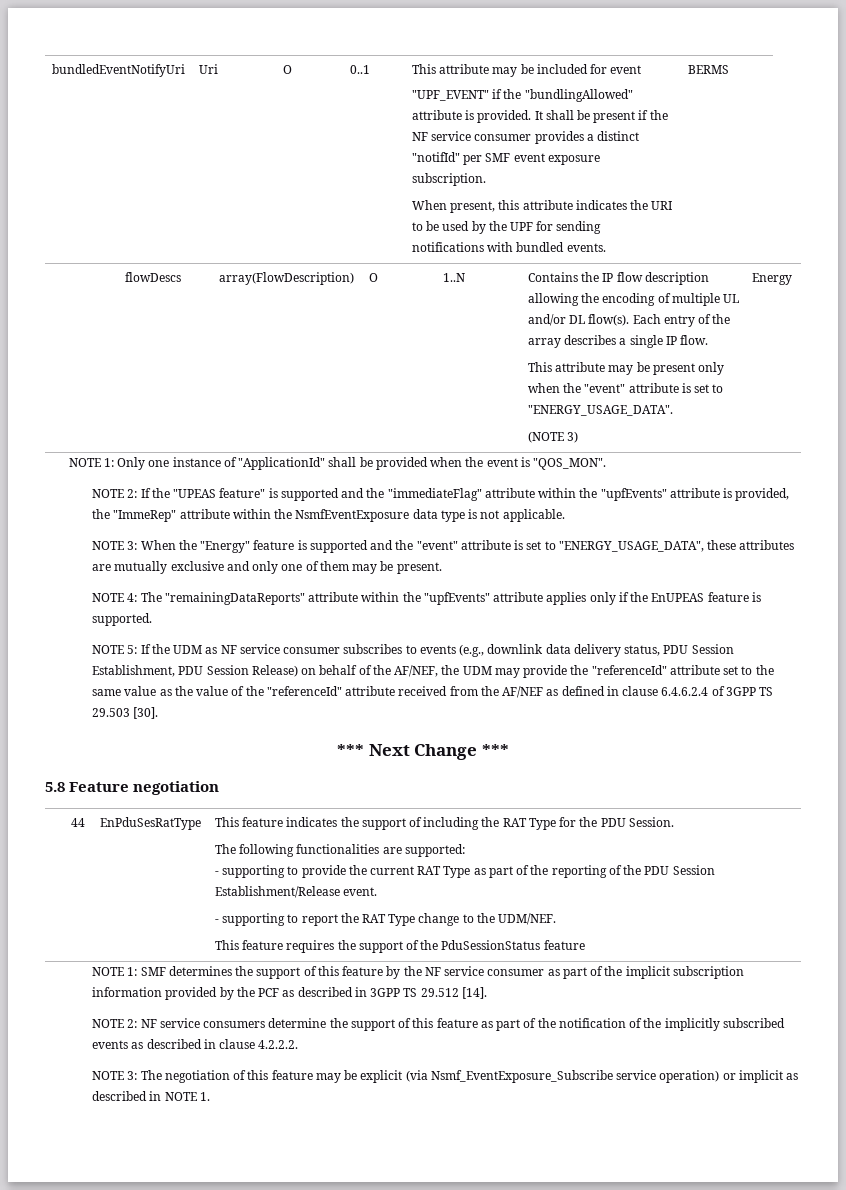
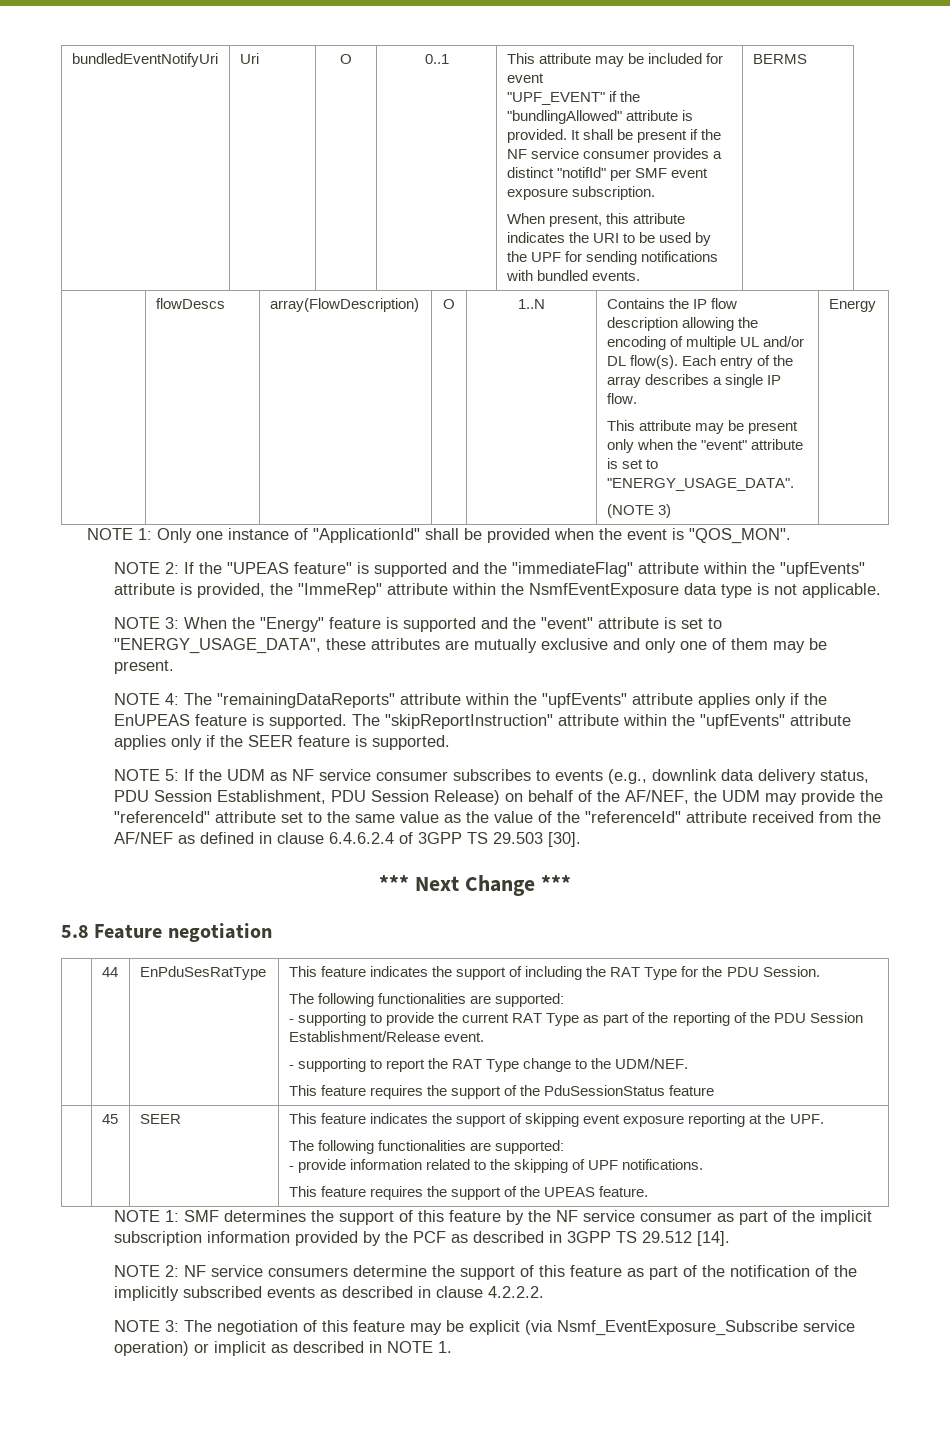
(153, 619) none -> [351,714,851,729] [113,735,450,750] The "skipReportInstruction" attribute within the "upfEvents" attribute applies only if the SEER feature is supported.
(585, 945) none -> [101,1114,118,1124] [139,1114,181,1124] [288,1113,824,1127] [288,1140,565,1154] [288,1159,704,1173] [288,1186,649,1200] // | 45 | SEER | This feature indicates the support of skipping event exposure reporting at the UPF. // The following functionalities are supported: // - provide information related to the skipping of UPF notifications. // This feature requires the support of the UPEAS feature.

